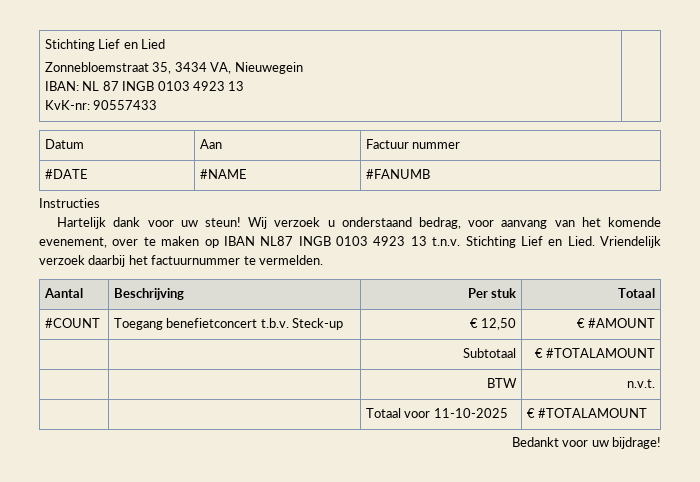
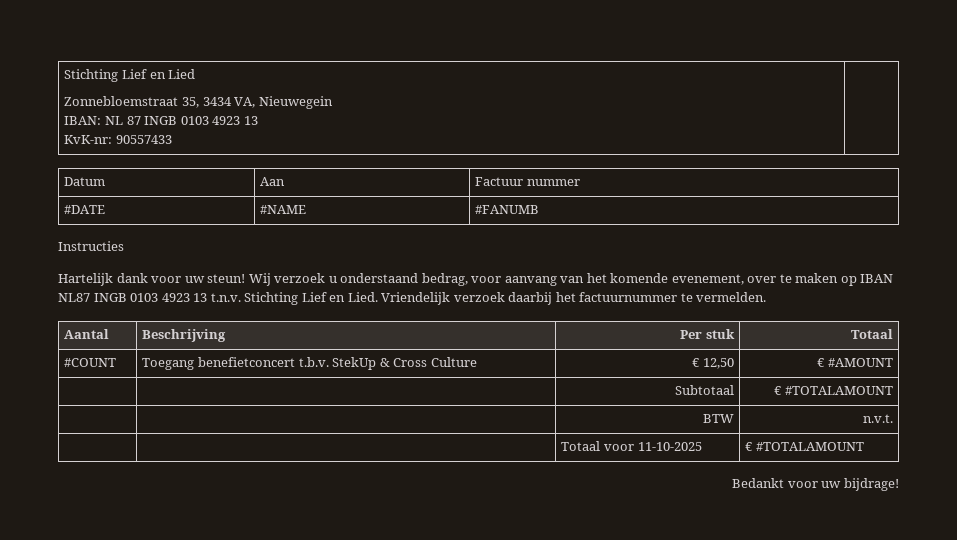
[292,318,344,330] Steck-up -> [332,357,477,370] StekUp & Cross Culture

